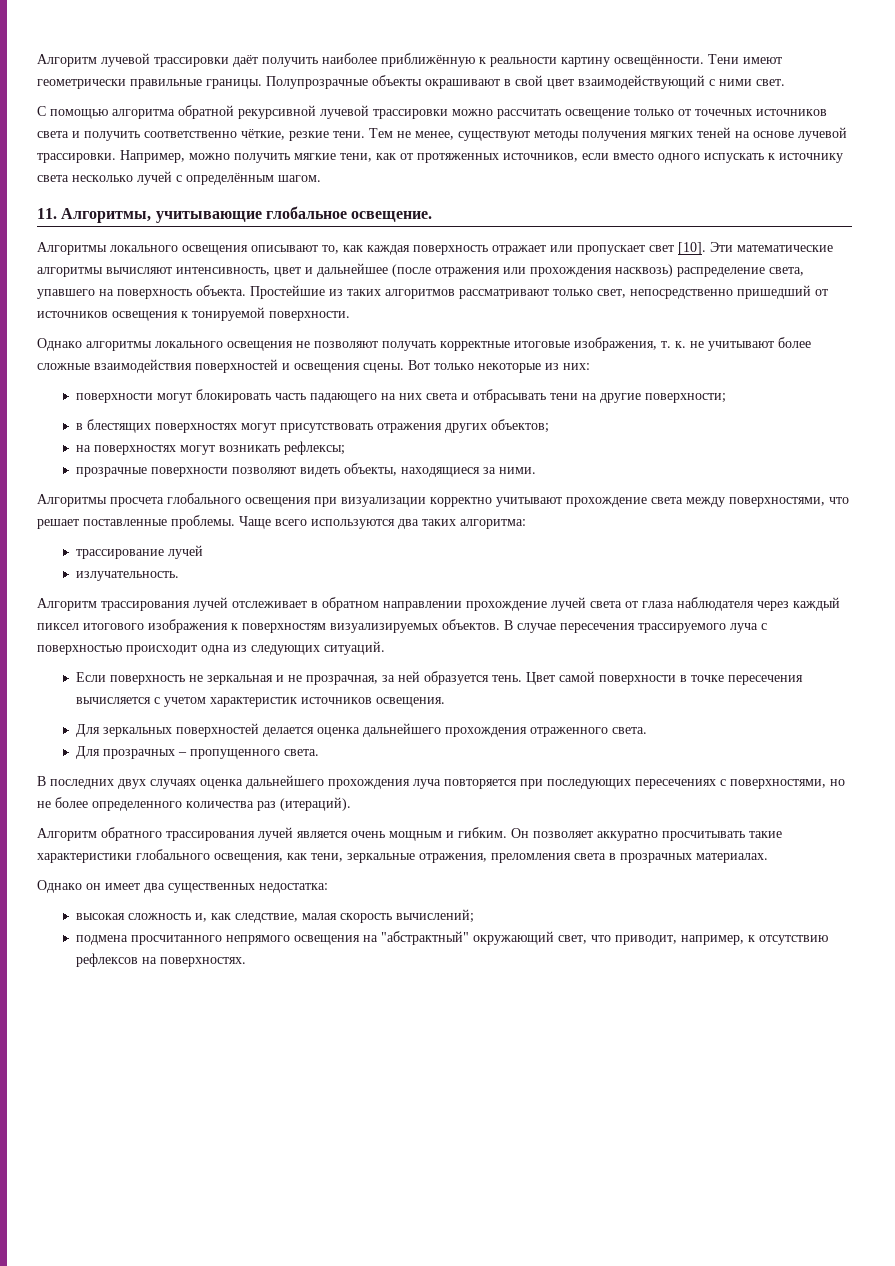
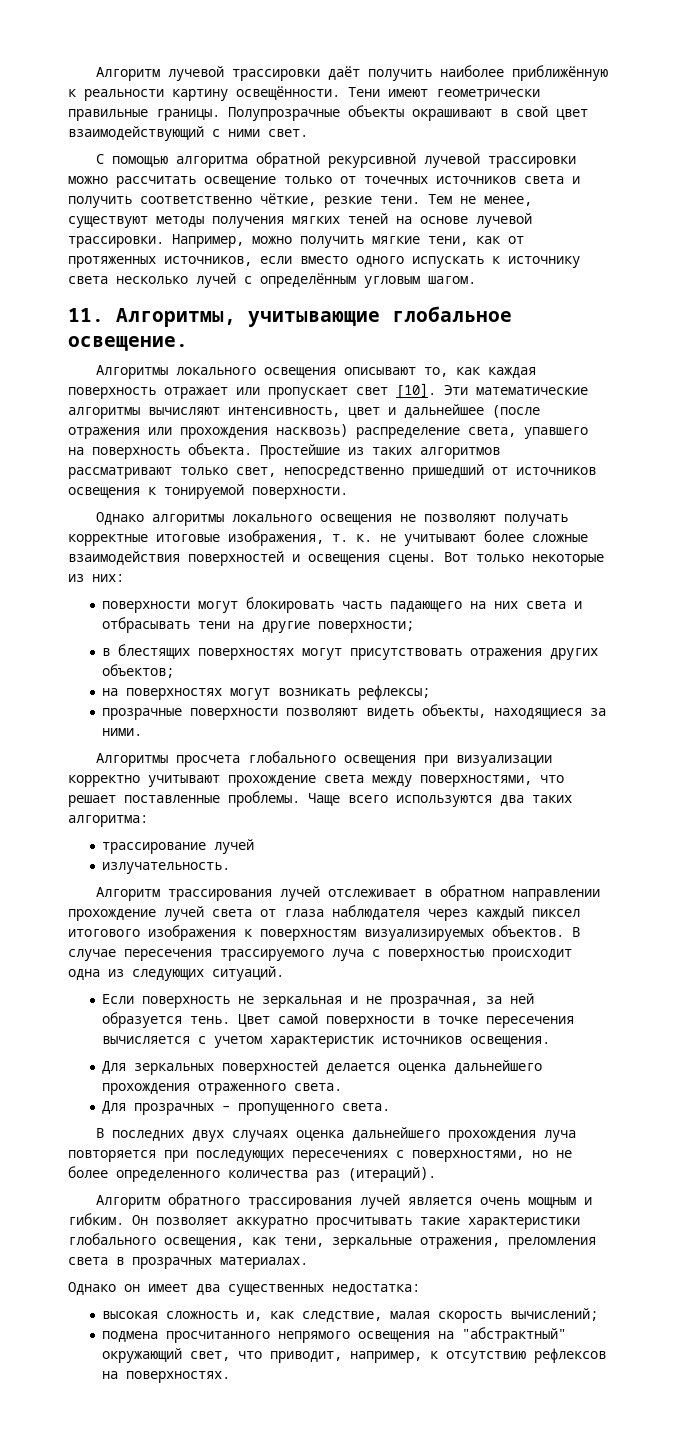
(274, 179) none -> [364,276,420,288] угловым

